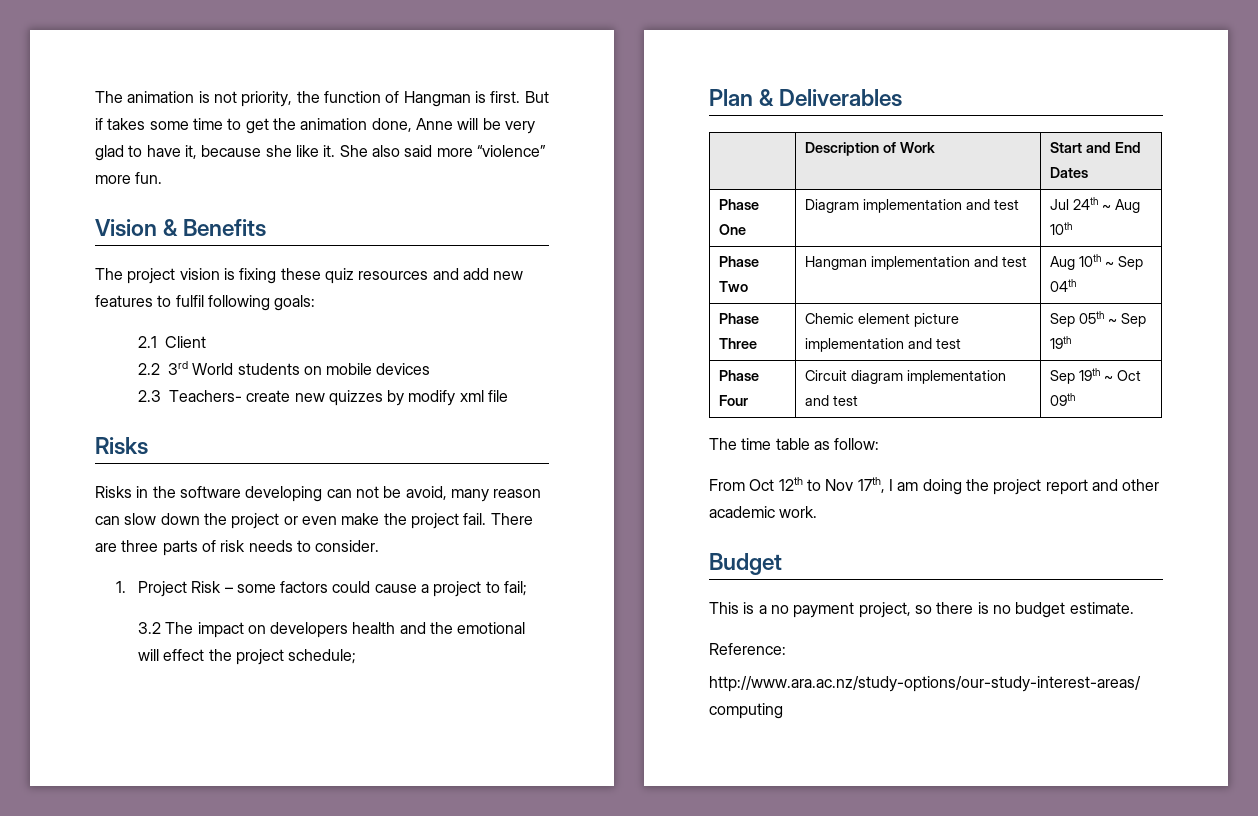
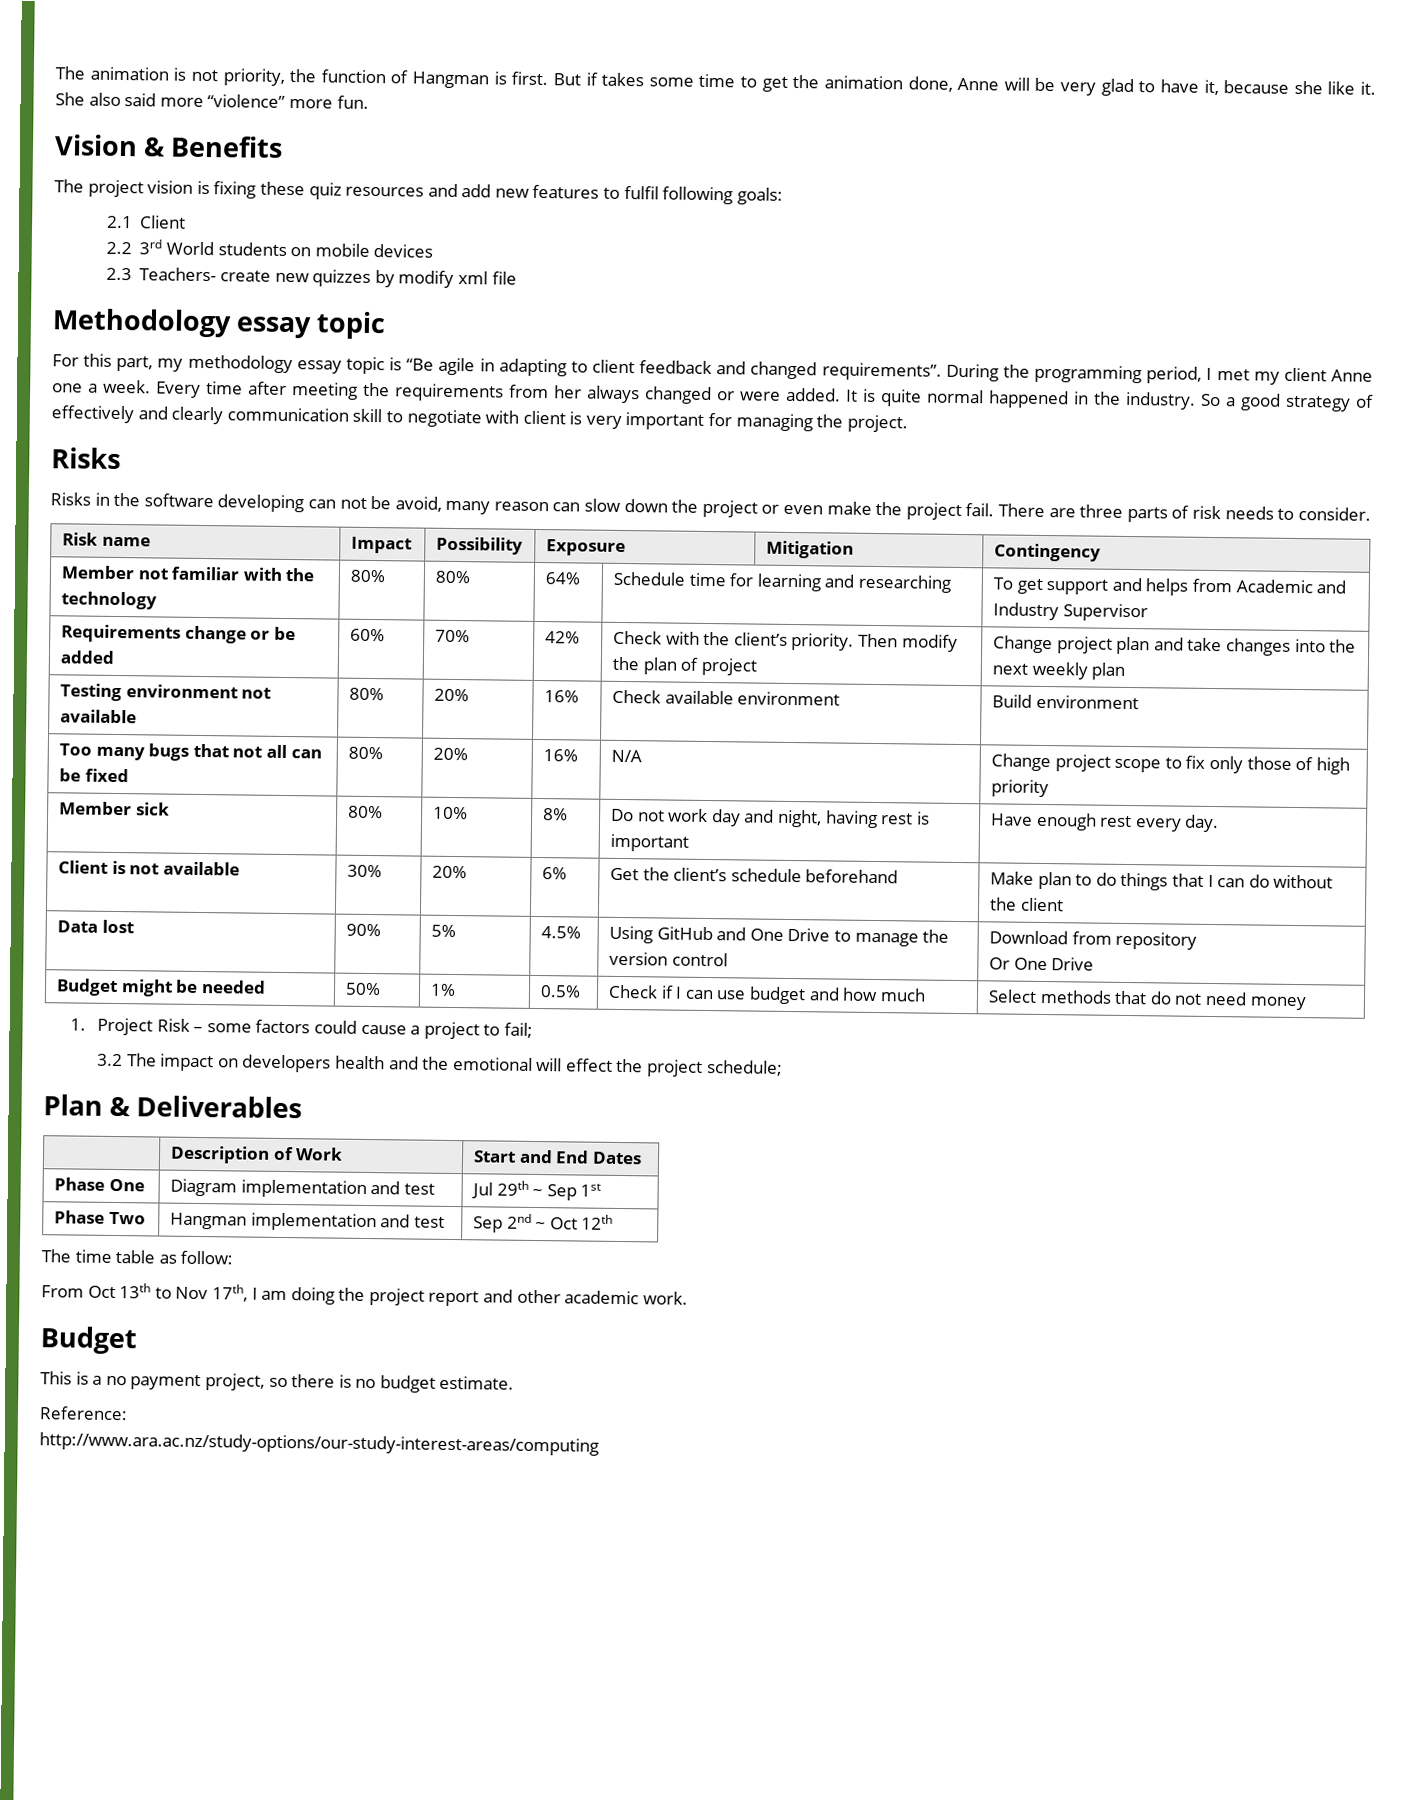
(509, 396) none -> [52,308,387,340] [52,353,1374,385] [52,379,1374,412] [51,405,908,433] // Methodology essay topic // For this part, my methodology essay topic is “Be agile in adapting to client feedback and changed requirements”. During the programming period, I met my client Anne one a week. Every time after meeting the requirements from her always changed or were added. It is quite normal happened in the industry. So a good strategy of effectively and clearly communication skill to negotiate with client is very important for managing the project.
(380, 546) none -> [61,532,151,547] [350,536,412,554] [435,536,523,555] [545,539,626,557] [765,540,854,559] [993,543,1101,562] [60,565,316,582] [60,591,157,610] [349,569,385,583] [434,570,470,584] [544,572,580,585] [612,571,951,593] [992,577,1347,596] [992,602,1148,622] [60,624,296,644] [59,650,115,664] [349,628,385,642] [434,629,470,643] [544,631,580,644] [612,630,958,652] [611,656,757,676] [992,635,1357,656] [991,661,1126,680] [59,683,272,702] [59,709,137,724] [348,687,384,701] [433,688,469,702] [543,690,579,703] [611,689,841,706] [991,694,1139,710] [58,743,322,761] [58,768,129,783] [347,746,383,760] [432,747,468,761] [542,749,578,762] [610,749,642,763] [990,753,1350,775] [990,779,1049,798] [58,801,170,816] [347,805,383,819] [432,806,468,820] [542,808,568,821] [610,808,930,829] [609,833,689,852] [990,812,1220,833] [57,860,240,876] [346,864,382,878] [431,865,467,879] [541,867,567,880] [609,867,899,884] [989,871,1334,891] [988,897,1064,912] [56,919,134,934] [345,923,381,937] [430,924,456,938] [540,926,581,939] [608,925,950,947] [608,951,728,967] [988,930,1198,950] [988,957,1095,971] [55,978,266,997] [344,982,381,996] [429,983,456,997] [539,985,581,998] [607,984,926,1005] [987,989,1306,1011] // Risk name | Impact | Possibility | Exposure | Mitigation | Contingency // Member not familiar with the technology | 80% | 80% | 64% | Schedule time for learning and researching | To get support and helps from Academic and Industry Supervisor // Requirements change or be added | 60% | 70% | 42% | Check with the client’s priority. Then modify the plan of project | Change project plan and take changes into the next weekly plan // Testing environment not available | 80% | 20% | 16% | Check available environment | Build environment // Too many bugs that not all can be fixed | 80% | 20% | 16% | N/A | Change project scope to fix only those of high priority // Member sick | 80% | 10% | 8% | Do not work day and night, having rest is important | Have enough rest every day. // Client is not available | 30% | 20% | 6% | Get the client’s schedule beforehand | Make plan to do things that I can do without the client // Data lost | 90% | 5% | 4.5% | Using GitHub and One Drive to manage the version control | Download from repository // Or One Drive // Budget might be needed | 50% | 1% | 0.5% | Check if I can use budget and how much | Select methods that do not need money
[1072,197,1140,213] [1049,222,1072,235] 24th ~ Aug 10th -> [496,1180,602,1201] 29th ~ Sep 1st
[1049,254,1143,270] [1049,279,1076,292] [718,313,759,324] [718,338,757,349] [804,313,959,327] [804,338,961,352] [1049,311,1146,327] [1049,336,1071,349] [718,370,759,381] [718,395,748,406] [804,370,1006,384] [804,395,858,406] [1049,368,1100,384] Aug 10th ~ Sep 04th // Phase Three | Chemic element picture implementation and test | Sep 05th ~ Sep 19th // Phase Four | Circuit diagram implementation and test | Sep 19th -> [472,1213,532,1233] Sep 2nd
[1049,393,1075,406] 09th -> [581,1214,614,1230] 12th
[778,477,803,491] 12th -> [119,1283,152,1299] 13th

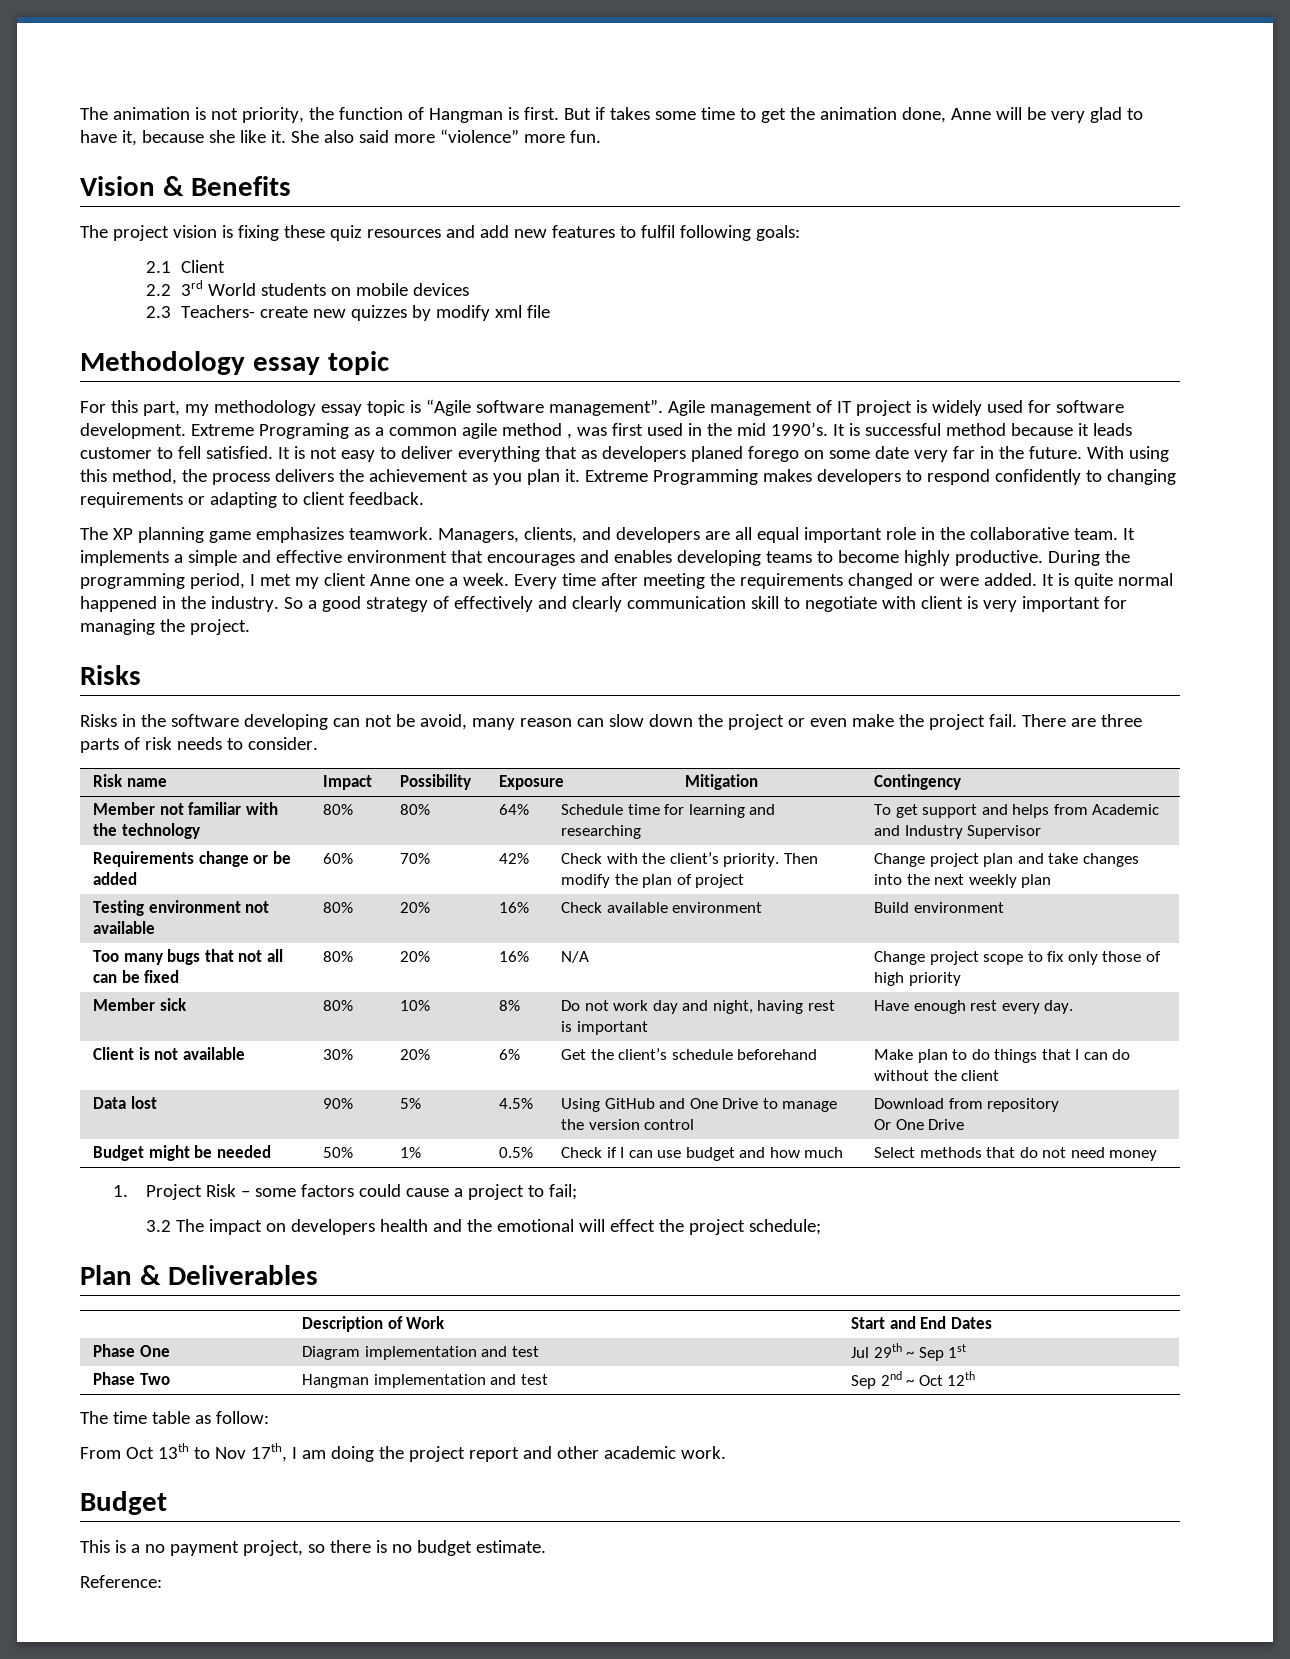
[406,357,942,381] “Be agile in adapting to client feedback and changed requirements”. -> [425,399,1124,416] [80,422,1132,439] [80,446,1169,462] [80,469,1176,485] [80,492,424,508] [80,527,1135,543] [80,550,1043,566] “Agile software management”. Agile management of IT project is widely used for software development. Extreme Programing as a common agile method , was first used in the mid 1990’s. It is successful method because it leads customer to fell satisfied. It is not easy to deliver everything that as developers planed forego on some date very far in the future. With using this method, the process delivers the achievement as you plan it. Extreme Programming makes developers to respond confidently to changing requirements or adapting to client feedback. // The XP planning game emphasizes teamwork. Managers, clients, and developers are all equal important role in the collaborative team. It implements a simple and effective environment that encourages and enables developing teams to become highly productive.
[509,384,640,404] from her always -> (843, 581) none
[39,1432,599,1456] // http://www.ara.ac.nz/study-options/our-study-interest-areas/computing -> (162, 1581) none

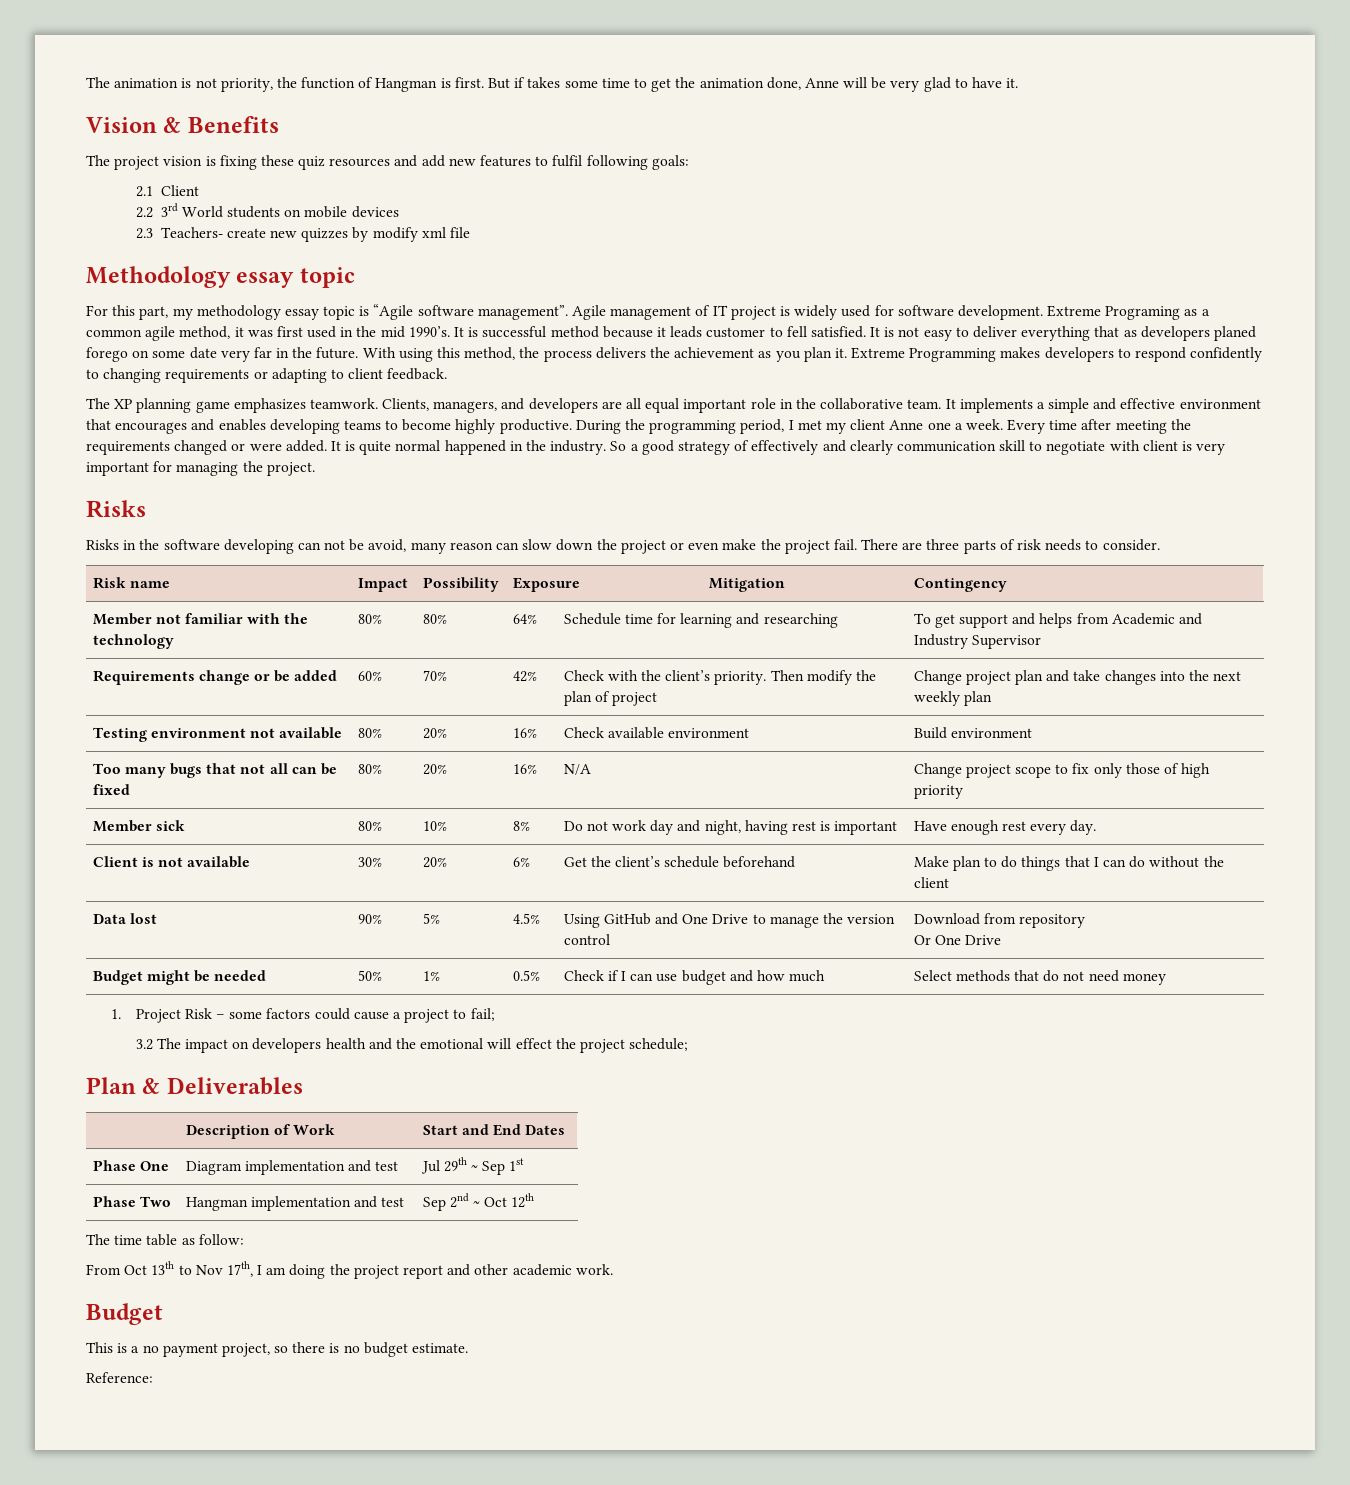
[121,129,601,146] it, because she like it. She also said more “violence” more fun. -> [1006,78,1019,88] it.
[501,423,572,439] method , -> [179,326,244,339] method, it
[437,527,577,543] Managers, clients, -> [382,398,498,413] Clients, managers,

